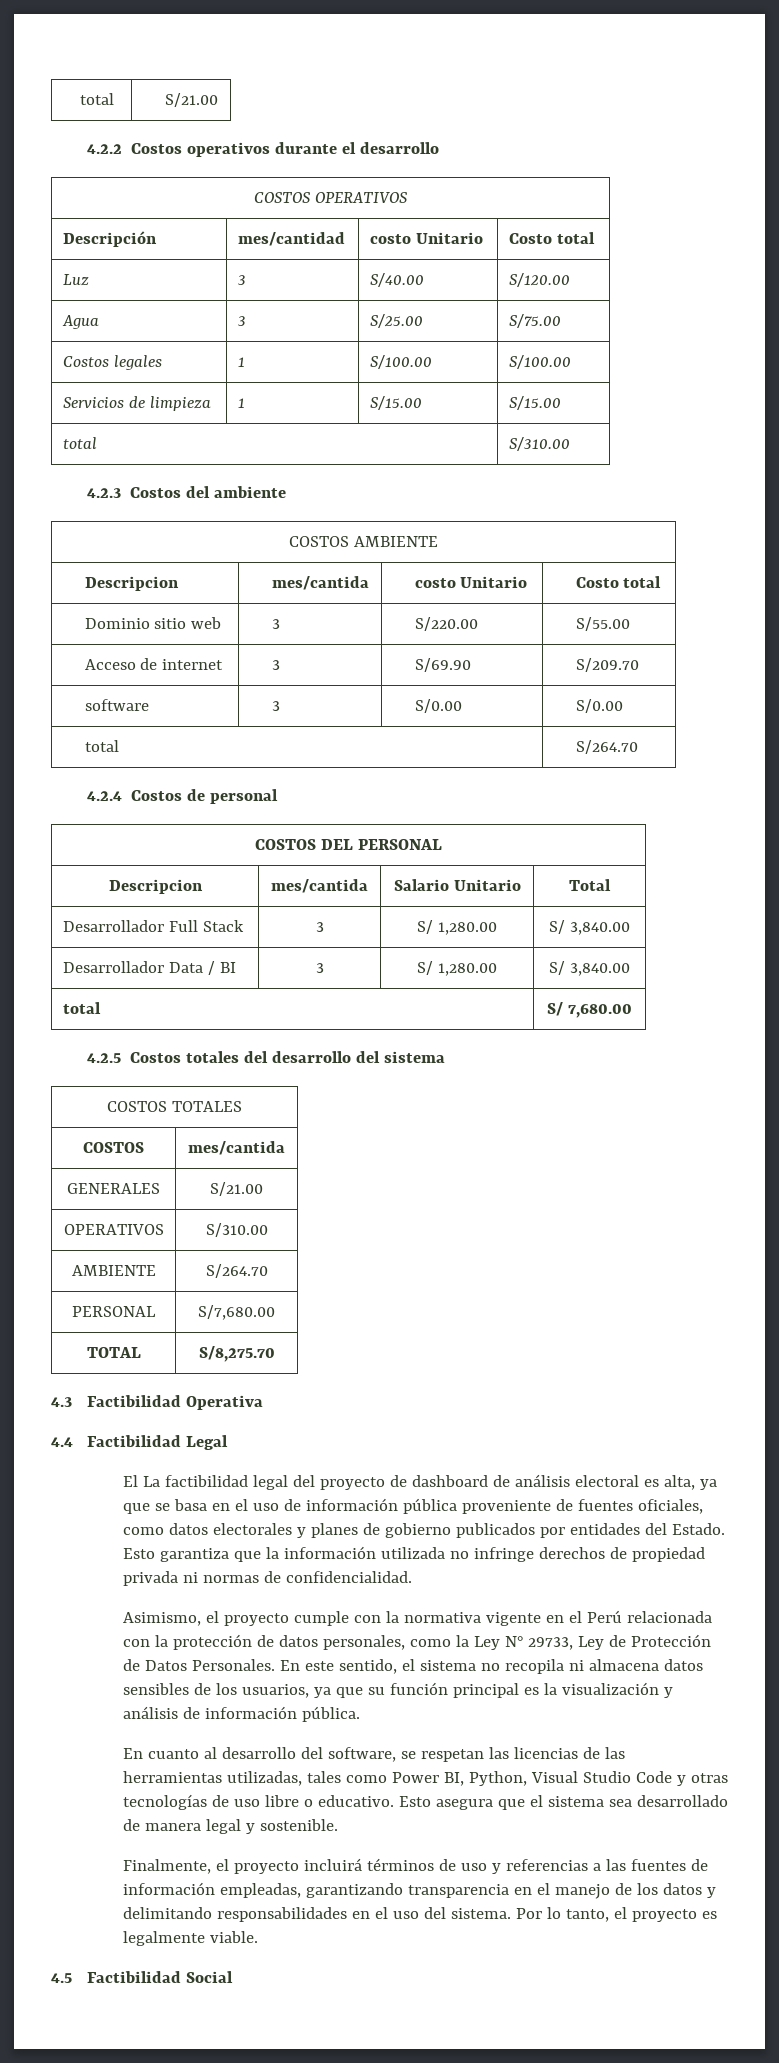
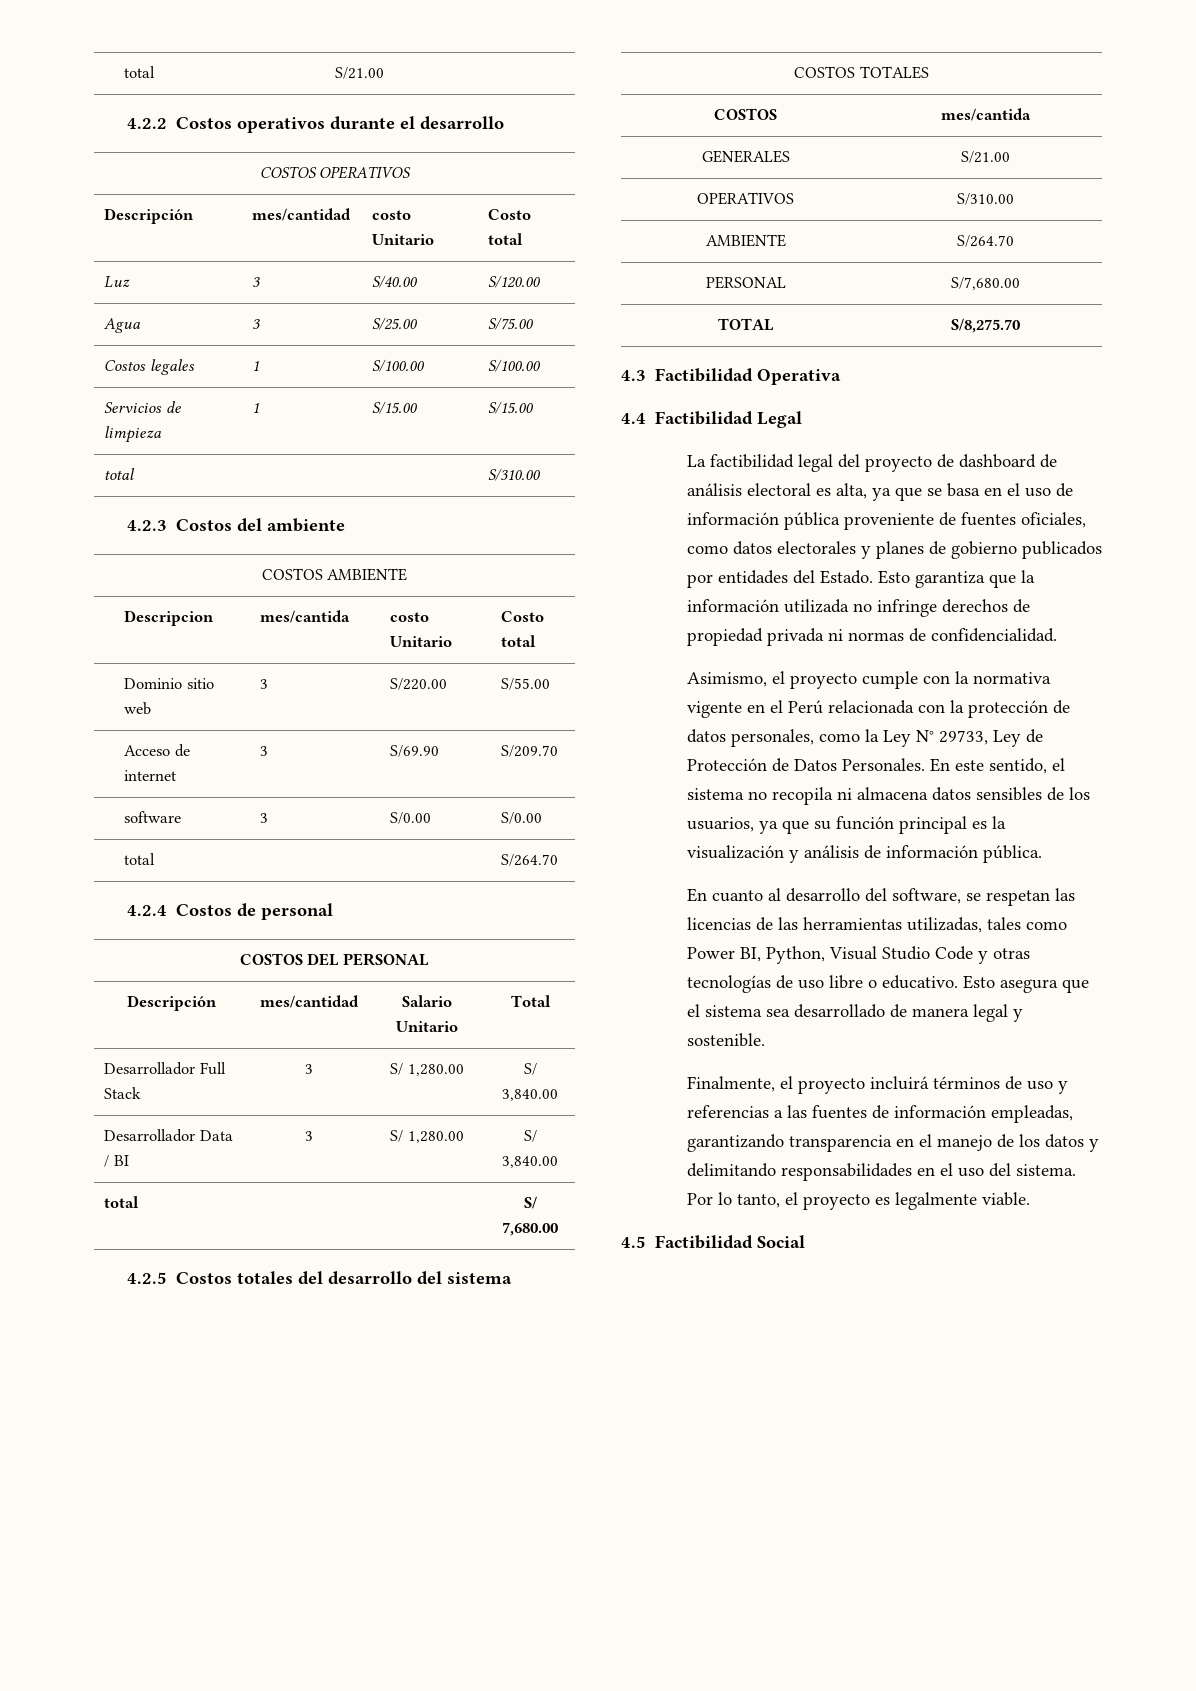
[108,879,203,894] [271,879,368,893] Descripcion | mes/cantida -> [127,995,217,1011] [259,995,359,1008] Descripción | mes/cantidad
[122,1475,138,1487] El -> (803, 419) none

